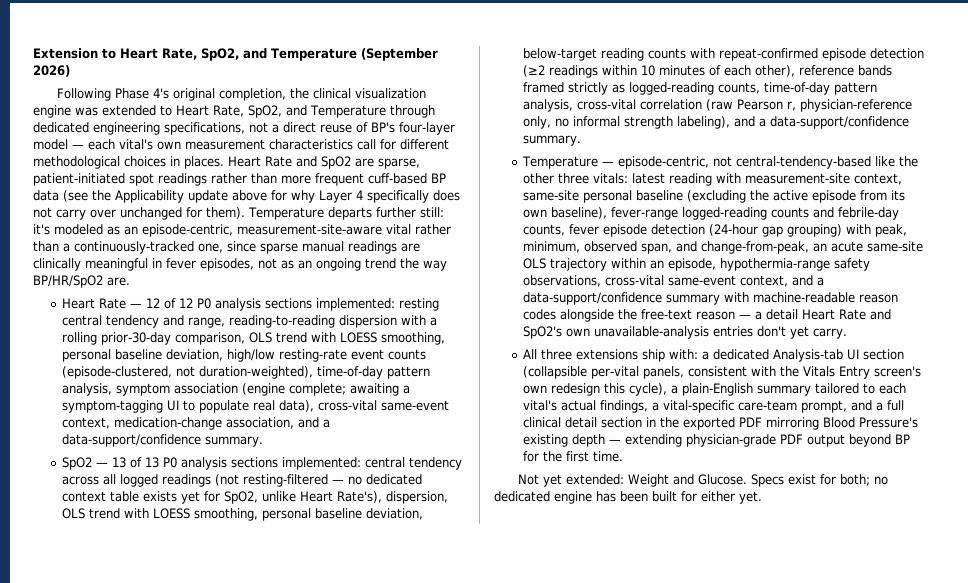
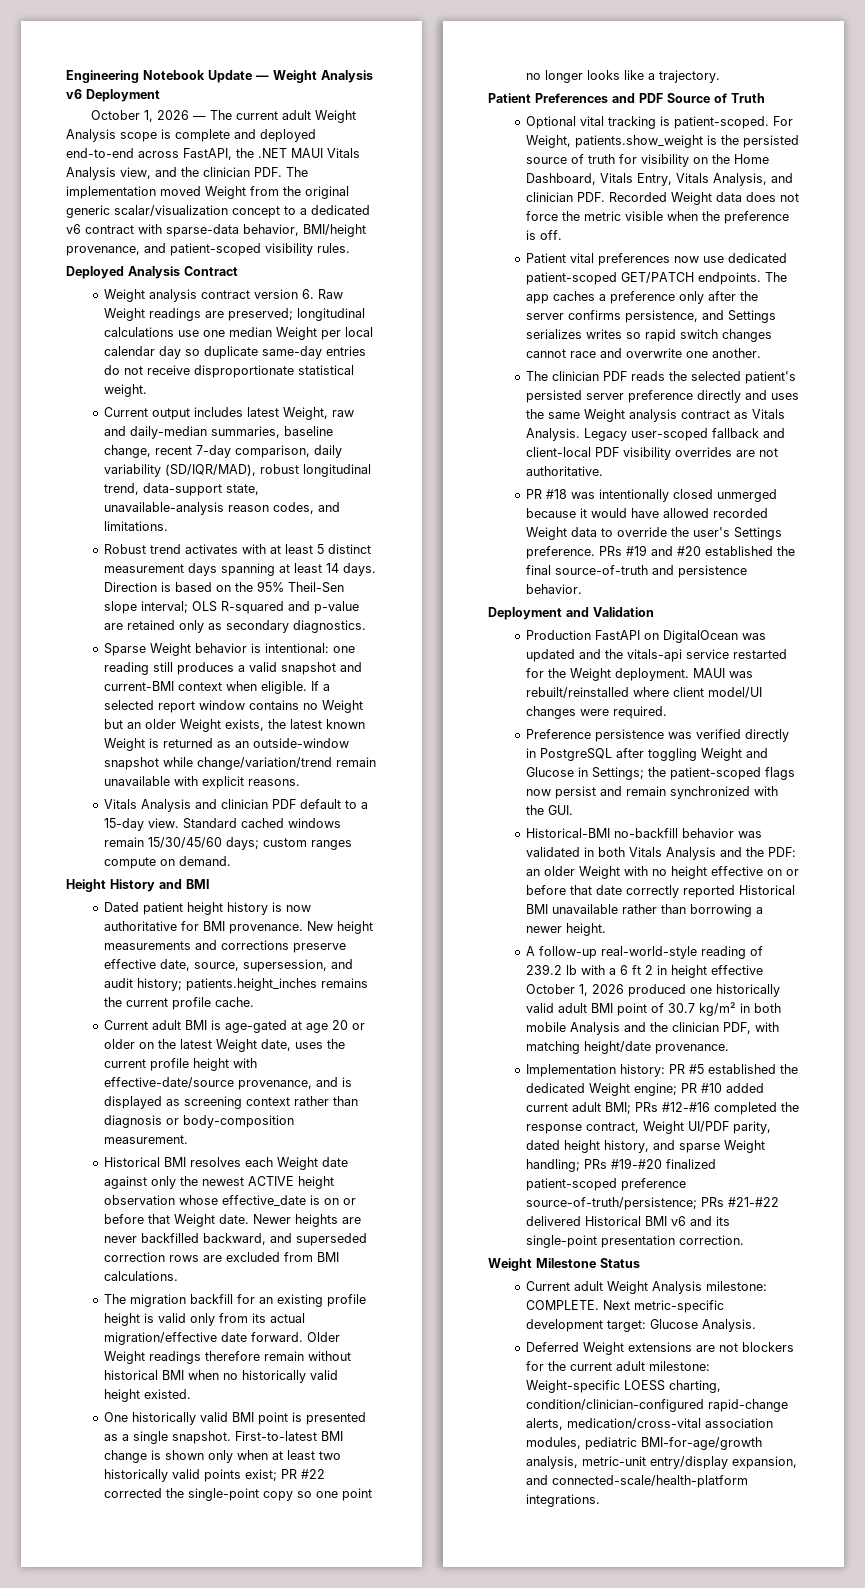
[33,48,438,61] [33,65,70,77] [57,88,427,101] [33,105,435,118] [33,122,455,135] [33,139,449,150] [33,156,420,169] [33,173,446,186] [33,190,460,203] [33,207,444,220] [33,224,451,237] [33,241,420,254] [33,258,447,271] [33,275,130,288] [62,298,440,311] [62,315,438,328] [62,332,446,345] [62,349,427,362] [62,366,431,379] [62,383,411,396] [62,400,450,413] [62,417,331,430] [62,434,264,447] [62,457,463,470] [62,474,423,487] [62,491,449,504] [62,508,424,521] [523,48,925,61] [523,65,893,78] [523,82,878,95] [523,99,913,112] [523,116,910,129] [523,135,582,146] [522,156,919,169] [523,173,903,186] [523,190,906,203] [523,207,900,220] [523,224,908,237] [523,241,924,254] [523,258,871,271] [523,275,825,287] [523,292,899,305] [523,309,892,322] [523,326,848,339] [523,349,905,362] [523,366,922,379] [523,383,907,396] [523,400,905,413] [523,417,919,430] [523,434,911,447] [523,451,624,462] [518,474,889,487] [494,491,762,504] Extension to Heart Rate, SpO2, and Temperature (September 2026) // Following Phase 4's original completion, the clinical visualization engine was extended to Heart Rate, SpO2, and Temperature through dedicated engineering specifications, not a direct reuse of BP's four-layer model — each vital's own measurement characteristics call for different methodological choices in places. Heart Rate and SpO2 are sparse, patient-initiated spot readings rather than more frequent cuff-based BP data (see the Applicability update above for why Layer 4 specifically does not carry over unchanged for them). Temperature departs further still: it's modeled as an episode-centric, measurement-site-aware vital rather than a continuously-tracked one, since sparse manual readings are clinically meaningful in fever episodes, not as an ongoing trend the way BP/HR/SpO2 are. // Heart Rate — 12 of 12 P0 analysis sections implemented: resting central tendency and range, reading-to-reading dispersion with a rolling prior-30-day comparison, OLS trend with LOESS smoothing, personal baseline deviation, high/low resting-rate event counts (episode-clustered, not duration-weighted), time-of-day pattern analysis, symptom association (engine complete; awaiting a symptom-tagging UI to populate real data), cross-vital same-event context, medication-change association, and a data-support/confidence summary. // SpO2 — 13 of 13 P0 analysis sections implemented: central tendency across all logged readings (not resting-filtered — no dedicated context table exists yet for SpO2, unlike Heart Rate's), dispersion, OLS trend with LOESS smoothing, personal baseline deviation, below-target reading counts with repeat-confirmed episode detection (≥2 readings within 10 minutes of each other), reference bands framed strictly as logged-reading counts, time-of-day pattern analysis, cross-vital correlation (raw Pearson r, physician-reference only, no informal strength labeling), and a data-support/confidence summary. // Temperature — episode-centric, not central-tendency-based like the other three vitals: latest reading with measurement-site context, same-site personal baseline (excluding the active episode from its own baseline), fever-range logged-reading counts and febrile-day counts, fever episode detection (24-hour gap grouping) with peak, minimum, observed span, and change-from-peak, an acute same-site OLS trajectory within an episode, hypothermia-range safety observations, cross-vital same-event context, and a data-support/confidence summary with machine-readable reason codes alongside the free-text reason — a detail Heart Rate and SpO2's own unavailable-analysis entries don't yet carry. // All three extensions ship with: a dedicated Analysis-tab UI section (collapsible per-vital panels, consistent with the Vitals Entry screen's own redesign this cycle), a plain-English summary tailored to each vital's actual findings, a vital-specific care-team prompt, and a full clinical detail section in the exported PDF mirroring Blood Pressure's existing depth — extending physician-grade PDF output beyond BP for the first time. // Not yet extended: Weight and Glucose. Specs exist for both; no dedicated engine has been built for either yet. -> [66,70,373,83] [66,89,160,102] [91,110,357,123] [66,129,316,142] [66,148,360,160] [66,167,308,180] [66,186,349,199] [66,205,370,218] [66,224,366,237] [66,243,350,256] [66,266,238,279] [103,289,343,302] [103,308,365,321] [103,327,373,340] [103,346,366,359] [103,365,354,378] [103,384,147,397] [103,407,354,420] [103,426,333,439] [103,445,342,458] [103,464,371,477] [103,483,259,496] [103,502,340,515] [103,521,168,531] [103,544,371,554] [103,563,376,576] [103,581,344,593] [103,601,359,614] [103,620,366,633] [103,643,355,656] [103,662,362,675] [103,681,330,694] [103,700,363,713] [103,719,365,732] [103,738,349,751] [103,757,376,770] [103,776,300,789] [103,799,368,812] [103,818,341,831] [103,837,352,850] [103,856,231,869] [66,879,210,892] [103,902,311,915] [103,921,373,934] [103,940,346,953] [103,959,353,972] [103,978,368,991] [103,997,254,1010] [103,1020,365,1033] [103,1039,345,1052] [103,1058,257,1071] [103,1077,352,1090] [103,1096,358,1109] [103,1115,294,1128] [103,1135,188,1144] [103,1157,348,1170] [103,1176,334,1189] [103,1195,356,1207] [103,1214,361,1227] [103,1233,367,1246] [103,1252,339,1262] [103,1271,178,1281] [103,1294,366,1307] [103,1313,305,1326] [103,1332,340,1345] [103,1351,351,1364] [103,1370,338,1383] [103,1389,191,1402] [103,1412,366,1425] [103,1431,343,1444] [103,1450,341,1463] [103,1469,325,1482] [103,1488,372,1501] [525,70,720,83] [488,93,765,103] [525,116,793,129] [525,135,799,148] [525,154,769,167] [525,173,793,186] [525,192,799,205] [525,211,789,224] [525,230,562,240] [525,253,787,266] [525,272,787,285] [525,291,758,304] [525,310,776,323] [525,329,772,342] [525,348,761,358] [525,371,796,384] [525,390,799,403] [525,409,785,422] [525,428,785,441] [525,447,778,460] [525,466,603,476] [525,489,777,502] [525,508,768,518] [525,527,782,540] [525,545,795,559] [525,565,747,578] [525,584,582,594] [488,607,654,620] [525,630,766,643] [525,649,787,662] [525,668,753,681] [525,687,762,698] [525,706,667,719] [525,729,789,742] [525,748,768,761] [525,767,795,780] [525,786,778,799] [525,805,573,815] [525,828,762,838] [525,847,796,860] [525,866,799,879] [525,885,795,898] [525,904,763,917] [525,923,606,936] [525,946,763,959] [525,964,763,978] [525,984,780,997] [525,1002,781,1016] [525,1022,779,1035] [525,1041,729,1054] [525,1064,798,1077] [525,1083,764,1096] [525,1102,799,1115] [525,1121,771,1134] [525,1140,765,1153] [525,1158,716,1172] [525,1178,686,1191] [525,1197,779,1210] [525,1216,730,1226] [525,1235,744,1248] [488,1258,640,1271] [525,1281,767,1294] [525,1300,724,1313] [525,1319,756,1332] [525,1342,794,1355] [525,1361,710,1371] [525,1380,721,1393] [525,1399,788,1412] [525,1418,773,1430] [525,1437,762,1450] [525,1456,797,1469] [525,1475,748,1488] [525,1494,600,1507] Engineering Notebook Update — Weight Analysis v6 Deployment // October 1, 2026 — The current adult Weight Analysis scope is complete and deployed end-to-end across FastAPI, the .NET MAUI Vitals Analysis view, and the clinician PDF. The implementation moved Weight from the original generic scalar/visualization concept to a dedicated v6 contract with sparse-data behavior, BMI/height provenance, and patient-scoped visibility rules. // Deployed Analysis Contract // Weight analysis contract version 6. Raw Weight readings are preserved; longitudinal calculations use one median Weight per local calendar day so duplicate same-day entries do not receive disproportionate statistical weight. // Current output includes latest Weight, raw and daily-median summaries, baseline change, recent 7-day comparison, daily variability (SD/IQR/MAD), robust longitudinal trend, data-support state, unavailable-analysis reason codes, and limitations. // Robust trend activates with at least 5 distinct measurement days spanning at least 14 days. Direction is based on the 95% Theil-Sen slope interval; OLS R-squared and p-value are retained only as secondary diagnostics. // Sparse Weight behavior is intentional: one reading still produces a valid snapshot and current-BMI context when eligible. If a selected report window contains no Weight but an older Weight exists, the latest known Weight is returned as an outside-window snapshot while change/variation/trend remain unavailable with explicit reasons. // Vitals Analysis and clinician PDF default to a 15-day view. Standard cached windows remain 15/30/45/60 days; custom ranges compute on demand. // Height History and BMI // Dated patient height history is now authoritative for BMI provenance. New height measurements and corrections preserve effective date, source, supersession, and audit history; patients.height_inches remains the current profile cache. // Current adult BMI is age-gated at age 20 or older on the latest Weight date, uses the current profile height with effective-date/source provenance, and is displayed as screening context rather than diagnosis or body-composition measurement. // Historical BMI resolves each Weight date against only the newest ACTIVE height observation whose effective_date is on or before that Weight date. Newer heights are never backfilled backward, and superseded correction rows are excluded from BMI calculations. // The migration backfill for an existing profile height is valid only from its actual migration/effective date forward. Older Weight readings therefore remain without historical BMI when no historically valid height existed. // One historically valid BMI point is presented as a single snapshot. First-to-latest BMI change is shown only when at least two historically valid points exist; PR #22 corrected the single-point copy so one point no longer looks like a trajectory. // Patient Preferences and PDF Source of Truth // Optional vital tracking is patient-scoped. For Weight, patients.show_weight is the persisted source of truth for visibility on the Home Dashboard, Vitals Entry, Vitals Analysis, and clinician PDF. Recorded Weight data does not force the metric visible when the preference is off. // Patient vital preferences now use dedicated patient-scoped GET/PATCH endpoints. The app caches a preference only after the server confirms persistence, and Settings serializes writes so rapid switch changes cannot race and overwrite one another. // The clinician PDF reads the selected patient's persisted server preference directly and uses the same Weight analysis contract as Vitals Analysis. Legacy user-scoped fallback and client-local PDF visibility overrides are not authoritative. // PR #18 was intentionally closed unmerged because it would have allowed recorded Weight data to override the user's Settings preference. PRs #19 and #20 established the final source-of-truth and persistence behavior. // Deployment and Validation // Production FastAPI on DigitalOcean was updated and the vitals-api service restarted for the Weight deployment. MAUI was rebuilt/reinstalled where client model/UI changes were required. // Preference persistence was verified directly in PostgreSQL after toggling Weight and Glucose in Settings; the patient-scoped flags now persist and remain synchronized with the GUI. // Historical-BMI no-backfill behavior was validated in both Vitals Analysis and the PDF: an older Weight with no height effective on or before that date correctly reported Historical BMI unavailable rather than borrowing a newer height. // A follow-up real-world-style reading of 239.2 lb with a 6 ft 2 in height effective October 1, 2026 produced one historically valid adult BMI point of 30.7 kg/m² in both mobile Analysis and the clinician PDF, with matching height/date provenance. // Implementation history: PR #5 established the dedicated Weight engine; PR #10 added current adult BMI; PRs #12-#16 completed the response contract, Weight UI/PDF parity, dated height history, and sparse Weight handling; PRs #19-#20 finalized patient-scoped preference source-of-truth/persistence; PRs #21-#22 delivered Historical BMI v6 and its single-point presentation correction. // Weight Milestone Status // Current adult Weight Analysis milestone: COMPLETE. Next metric-specific development target: Glucose Analysis. // Deferred Weight extensions are not blockers for the current adult milestone: Weight-specific LOESS charting, condition/clinician-configured rapid-change alerts, medication/cross-vital association modules, pediatric BMI-for-age/growth analysis, metric-unit entry/display expansion, and connected-scale/health-platform integrations.

